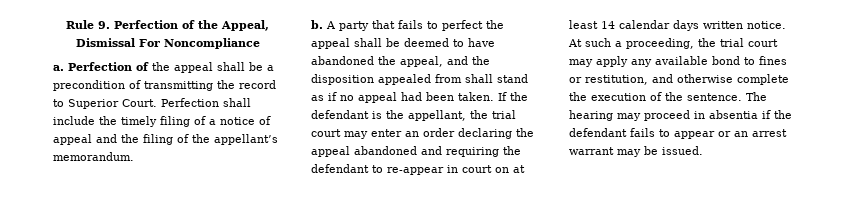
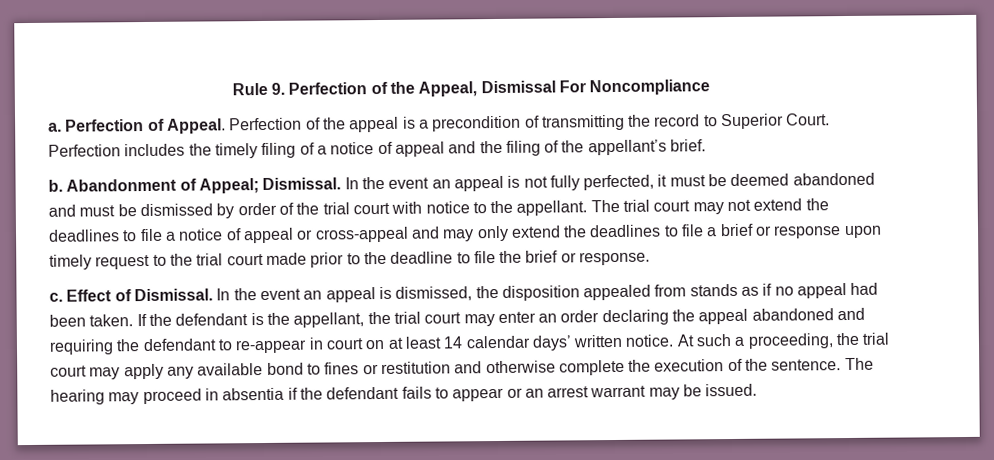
[152,62,263,73] the appeal shall be -> [166,116,416,134] Appeal. Perfection of the appeal is
[223,98,251,107] [53,116,95,125] shall include -> [124,143,186,157] includes
[53,152,134,161] memorandum. -> [670,139,707,152] brief.
[326,20,504,31] [311,38,495,49] [311,56,468,67] A party that fails to perfect the appeal shall be deemed to have abandoned the appeal, and -> [66,172,875,194] [48,198,829,219] [48,223,882,244] [49,250,651,270] [49,286,473,303] Abandonment of Appeal; Dismissal. In the event an appeal is not fully perfected, it must be deemed abandoned and must be dismissed by order of the trial court with notice to the appellant. The trial court may not extend the deadlines to file a notice of appeal or cross-appeal and may only extend the deadlines to file a brief or response upon timely request to the trial court made prior to the deadline to file the brief or response. // c. Effect of Dismissal. In the event an appeal is dismissed,
[465,74,528,83] shall stand -> [689,283,738,297] stands
[673,20,699,31] days -> [531,335,572,351] days’
[585,75,648,85] restitution, -> [380,361,451,375] restitution

